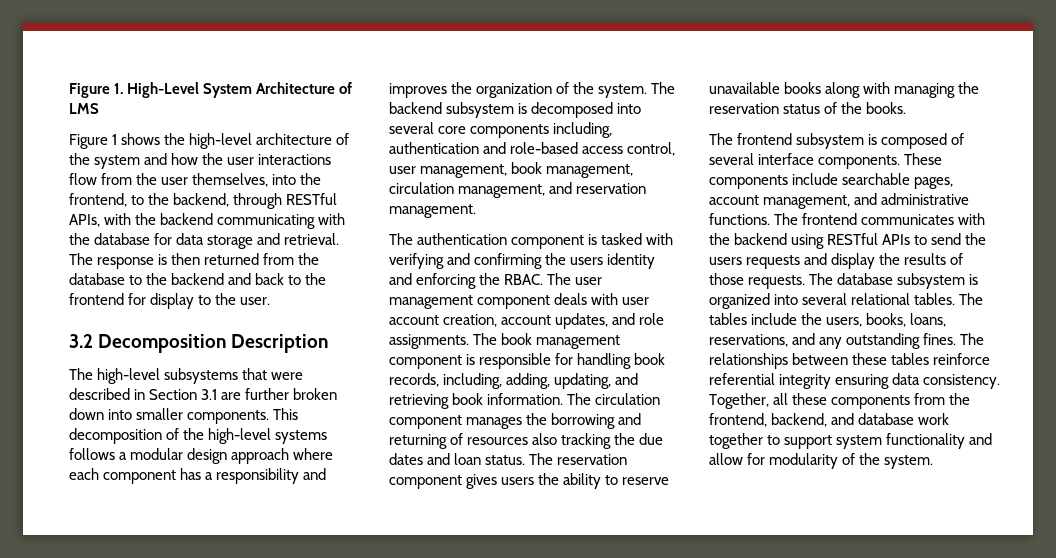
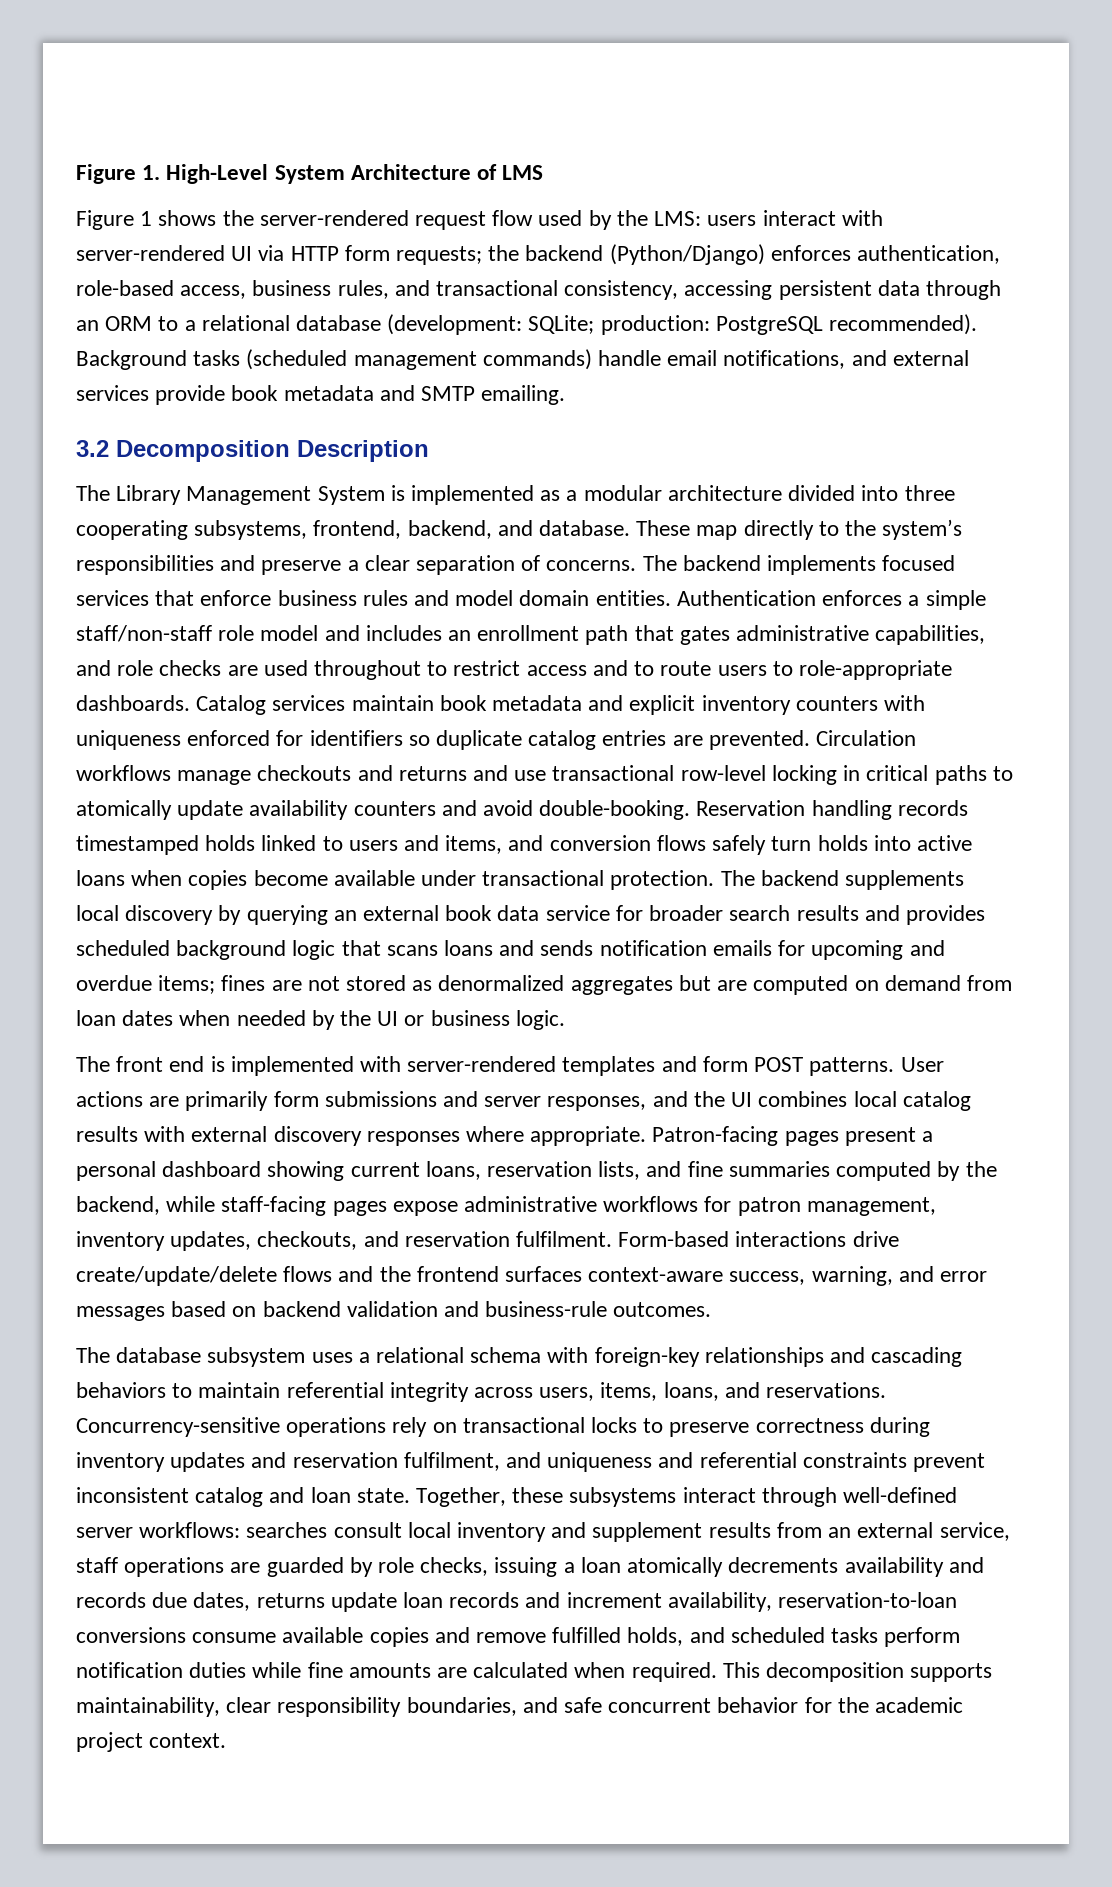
[189,133,350,149] [69,153,332,169] [69,173,322,187] [69,193,338,209] [69,213,346,229] [69,233,340,249] [69,253,320,269] [69,273,327,285] [69,293,271,309] [69,334,329,353] [69,368,304,384] [69,388,338,400] [69,408,299,424] [69,428,328,444] [69,448,334,464] [69,468,327,484] [389,82,676,98] [389,102,642,118] [389,122,613,138] [389,142,676,156] [389,162,634,178] [389,182,647,198] [389,204,476,218] [389,233,674,249] [389,253,656,269] [389,273,603,289] [389,293,650,309] [389,313,665,329] [389,333,621,349] [389,353,666,369] [389,373,639,389] [389,393,661,409] [389,413,642,429] [389,433,664,449] [389,453,628,465] [389,473,670,489] [709,82,980,98] [709,102,907,114] [709,133,965,149] [709,153,943,169] [709,173,954,189] [709,193,970,209] [709,213,986,225] [709,233,987,249] [709,253,964,269] [709,273,979,289] [709,293,984,309] [709,313,947,327] [709,333,985,349] [709,353,991,369] [709,373,1001,389] [709,393,971,409] [709,413,950,427] [709,433,993,449] [709,453,934,469] high-level architecture of the system and how the user interactions flow from the user themselves, into the frontend, to the backend, through RESTful APIs, with the backend communicating with the database for data storage and retrieval. The response is then returned from the database to the backend and back to the frontend for display to the user. // 3.2 Decomposition Description // The high-level subsystems that were described in Section 3.1 are further broken down into smaller components. This decomposition of the high-level systems follows a modular design approach where each component has a responsibility and improves the organization of the system. The backend subsystem is decomposed into several core components including, authentication and role-based access control, user management, book management, circulation management, and reservation management. // The authentication component is tasked with verifying and confirming the users identity and enforcing the RBAC. The user management component deals with user account creation, account updates, and role assignments. The book management component is responsible for handling book records, including, adding, updating, and retrieving book information. The circulation component manages the borrowing and returning of resources also tracking the due dates and loan status. The reservation component gives users the ability to reserve unavailable books along with managing the reservation status of the books. // The frontend subsystem is composed of several interface components. These components include searchable pages, account management, and administrative functions. The frontend communicates with the backend using RESTful APIs to send the users requests and display the results of those requests. The database subsystem is organized into several relational tables. The tables include the users, books, loans, reservations, and any outstanding fines. The relationships between these tables reinforce referential integrity ensuring data consistency. Together, all these components from the frontend, backend, and database work together to support system functionality and allow for modularity of the system. -> [259,210,883,230] [76,244,1001,265] [76,280,1002,300] [76,314,978,335] [76,349,969,370] [76,385,566,405] [76,440,429,462] [76,485,955,505] [76,519,963,540] [76,555,956,575] [76,590,986,610] [76,625,986,645] [76,660,952,680] [76,695,926,715] [76,730,917,750] [76,765,1013,785] [76,800,968,820] [76,835,972,855] [76,870,965,890] [76,905,985,925] [76,940,945,960] [76,975,1012,995] [76,1010,565,1030] [76,1056,944,1076] [76,1091,971,1111] [76,1126,934,1146] [76,1161,997,1181] [76,1196,936,1216] [76,1231,899,1251] [76,1266,988,1286] [76,1301,712,1321] [76,1347,963,1367] [76,1382,887,1402] [76,1417,930,1437] [76,1452,986,1472] [76,1487,958,1507] [76,1522,1010,1542] [76,1557,984,1577] [76,1592,958,1612] [76,1627,961,1647] [76,1662,993,1682] [76,1697,964,1717] [76,1732,227,1752] server-rendered request flow used by the LMS: users interact with server-rendered UI via HTTP form requests; the backend (Python/Django) enforces authentication, role-based access, business rules, and transactional consistency, accessing persistent data through an ORM to a relational database (development: SQLite; production: PostgreSQL recommended). Background tasks (scheduled management commands) handle email notifications, and external services provide book metadata and SMTP emailing. // 3.2 Decomposition Description // The Library Management System is implemented as a modular architecture divided into three cooperating subsystems, frontend, backend, and database. These map directly to the system’s responsibilities and preserve a clear separation of concerns. The backend implements focused services that enforce business rules and model domain entities. Authentication enforces a simple staff/non-staff role model and includes an enrollment path that gates administrative capabilities, and role checks are used throughout to restrict access and to route users to role-appropriate dashboards. Catalog services maintain book metadata and explicit inventory counters with uniqueness enforced for identifiers so duplicate catalog entries are prevented. Circulation workflows manage checkouts and returns and use transactional row-level locking in critical paths to atomically update availability counters and avoid double-booking. Reservation handling records timestamped holds linked to users and items, and conversion flows safely turn holds into active loans when copies become available under transactional protection. The backend supplements local discovery by querying an external book data service for broader search results and provides scheduled background logic that scans loans and sends notification emails for upcoming and overdue items; fines are not stored as denormalized aggregates but are computed on demand from loan dates when needed by the UI or business logic. // The front end is implemented with server-rendered templates and form POST patterns. User actions are primarily form submissions and server responses, and the UI combines local catalog results with external discovery responses where appropriate. Patron-facing pages present a personal dashboard showing current loans, reservation lists, and fine summaries computed by the backend, while staff-facing pages expose administrative workflows for patron management, inventory updates, checkouts, and reservation fulfilment. Form-based interactions drive create/update/delete flows and the frontend surfaces context-aware success, warning, and error messages based on backend validation and business-rule outcomes. // The database subsystem uses a relational schema with foreign-key relationships and cascading behaviors to maintain referential integrity across users, items, loans, and reservations. Concurrency-sensitive operations rely on transactional locks to preserve correctness during inventory updates and reservation fulfilment, and uniqueness and referential constraints prevent inconsistent catalog and loan state. Together, these subsystems interact through well-defined server workflows: searches consult local inventory and supplement results from an external service, staff operations are guarded by role checks, issuing a loan atomically decrements availability and records due dates, returns update loan records and increment availability, reservation-to-loan conversions consume available copies and remove fulfilled holds, and scheduled tasks perform notification duties while fine amounts are calculated when required. This decomposition supports maintainability, clear responsibility boundaries, and safe concurrent behavior for the academic project context.

